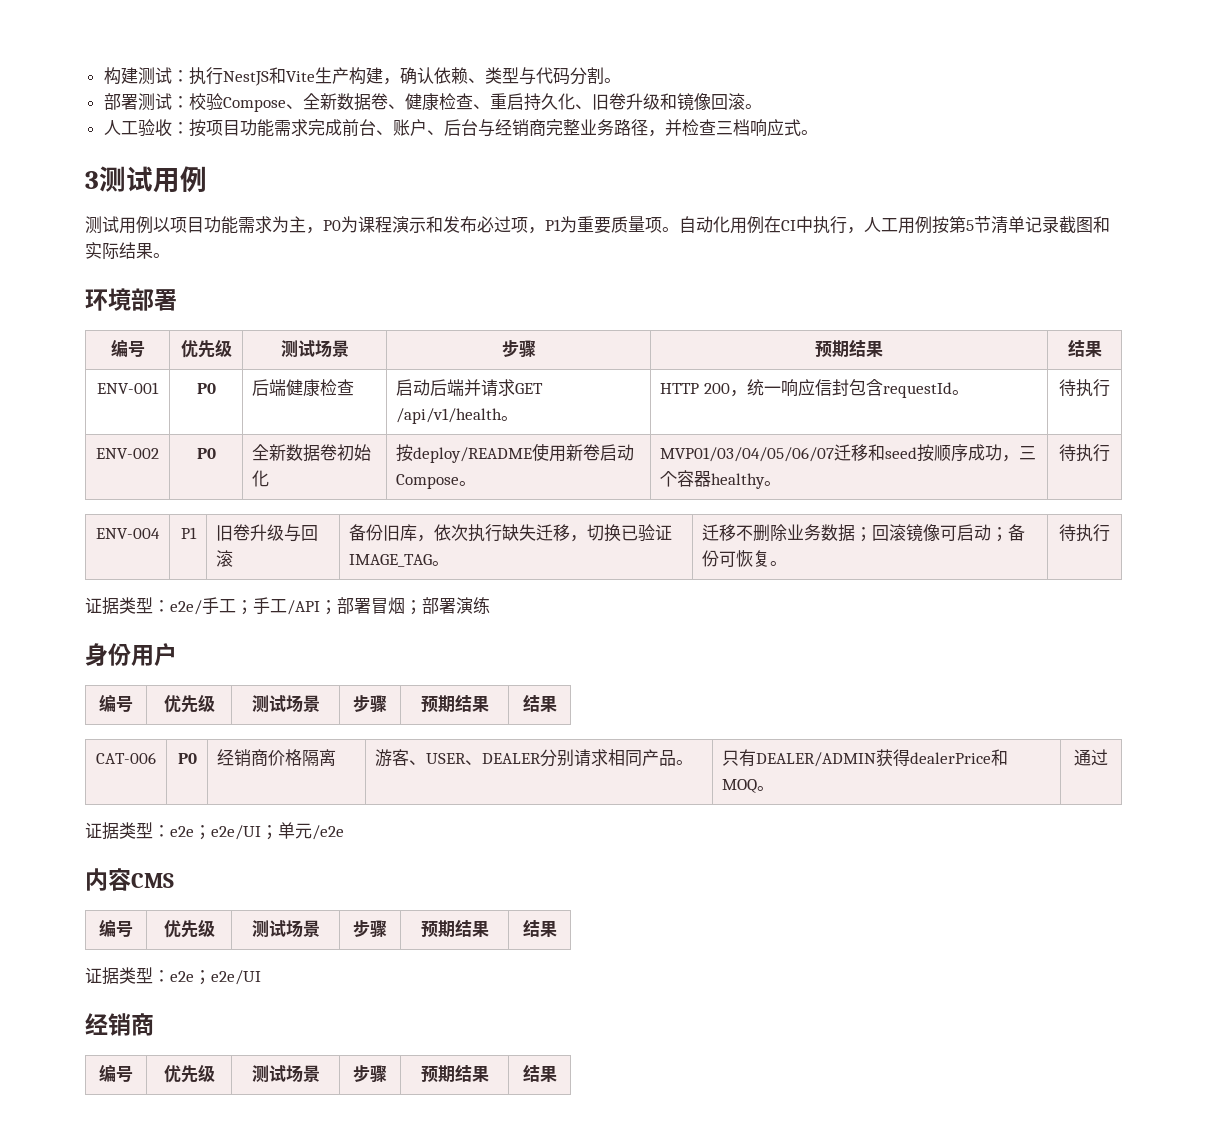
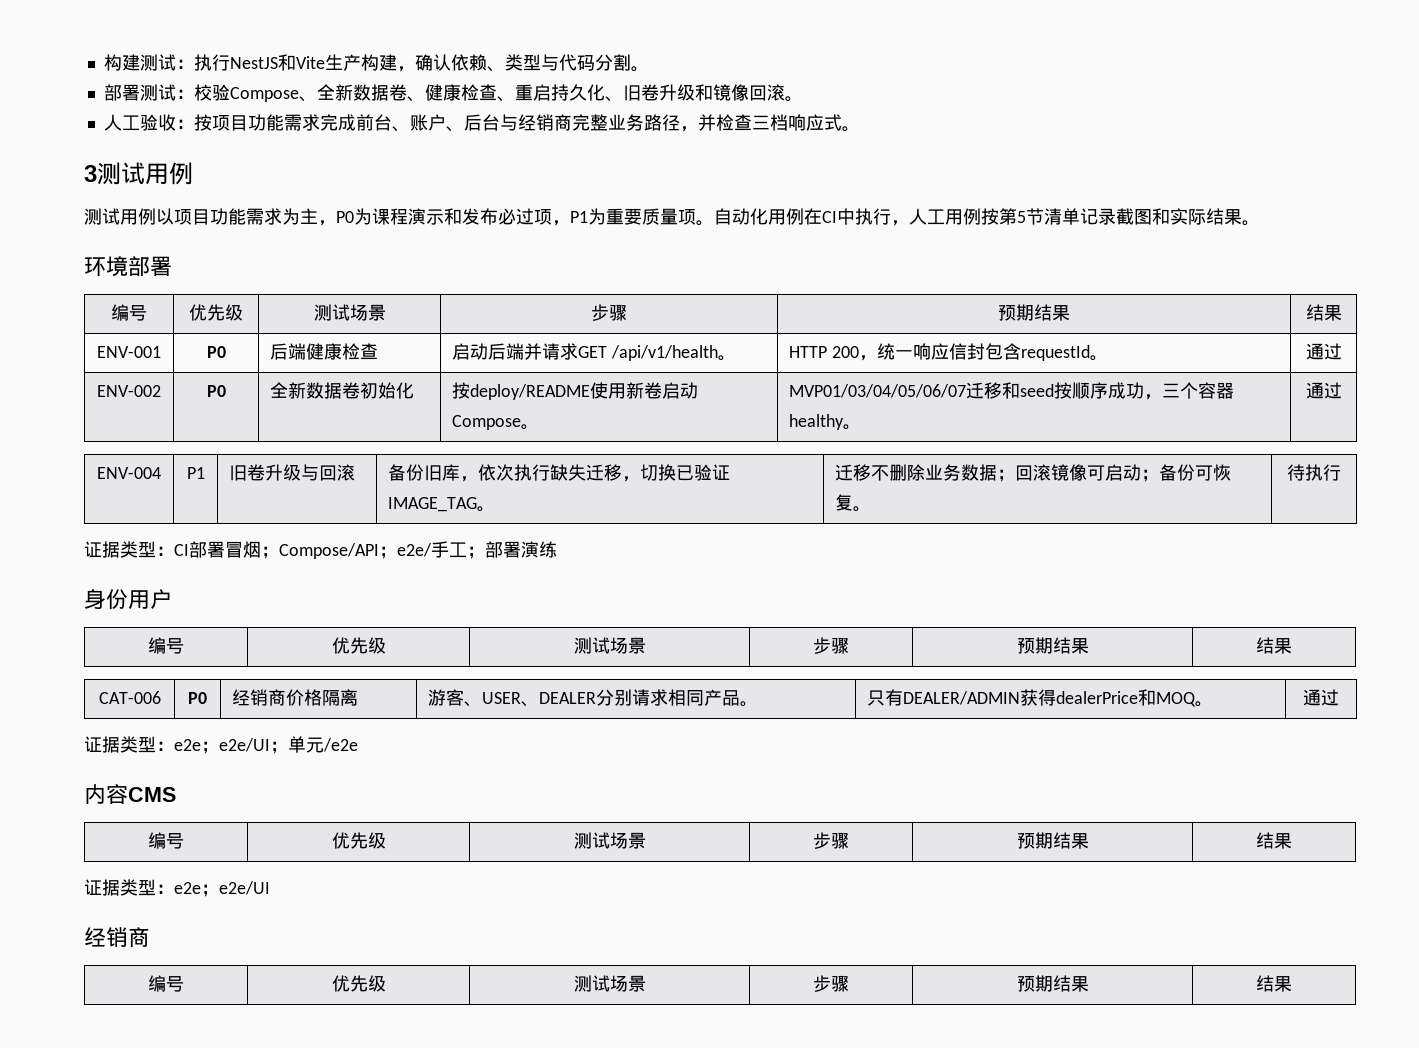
[1059,379,1110,397] 待执行 -> [1305,343,1342,360] 通过
[1059,444,1110,462] 待执行 -> [1305,382,1342,399] 通过
[170,597,405,615] e2e/手工；手工/API；部署冒烟 -> [174,541,467,559] CI部署冒烟；Compose/API；e2e/手工

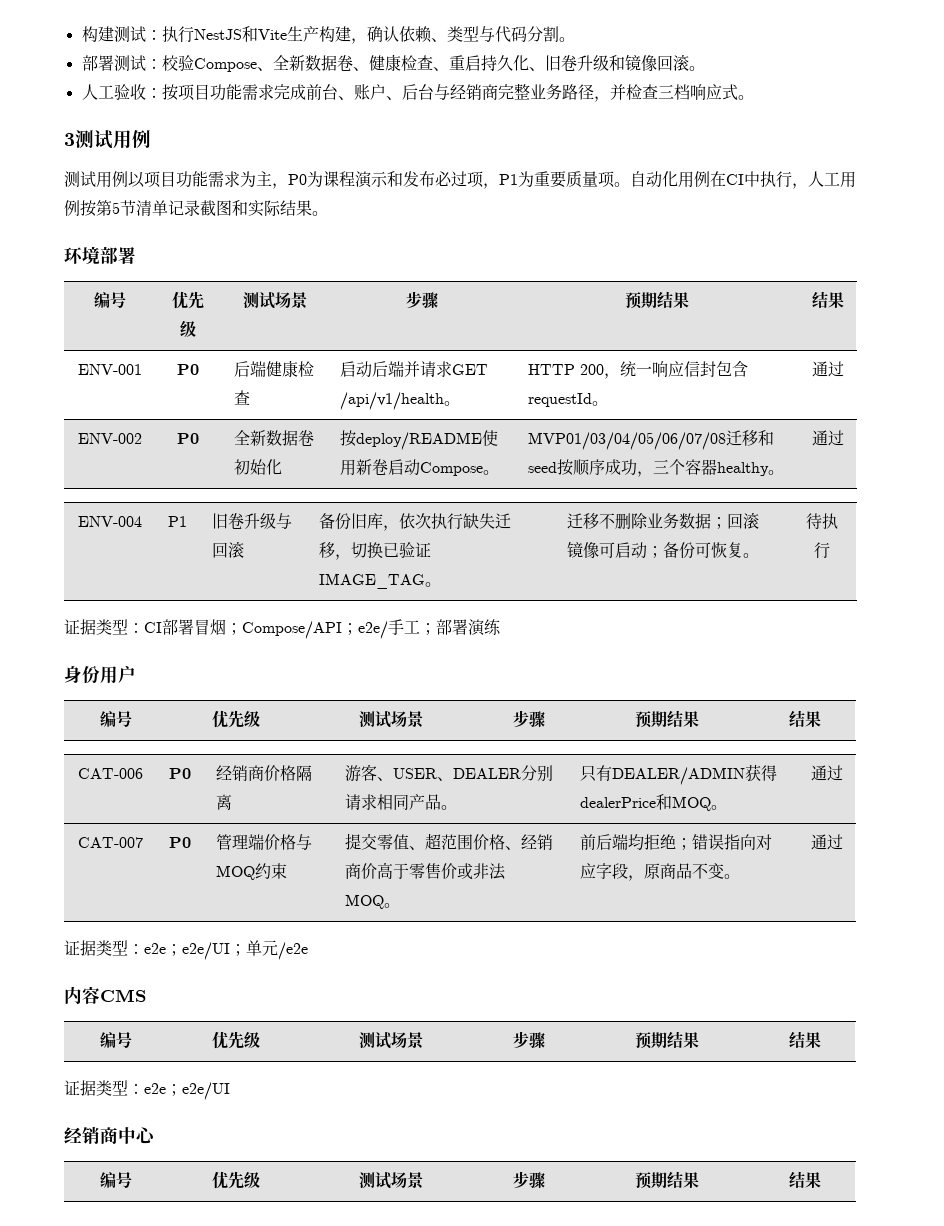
[789,384,967,398] MVP01/03/04/05/06/07 -> [527,432,726,450] MVP01/03/04/05/06/07/08
(1339, 697) none -> [77,837,143,848] [168,837,191,848] [215,834,312,850] [215,863,287,880] [344,833,553,850] [344,862,506,880] [344,894,400,909] [579,834,772,851] [579,863,740,881] [810,834,843,850] // CAT-007 | P0 | 管理端价格与MOQ约束 | 提交零值、超范围价格、经销商价高于零售价或非法MOQ。 | 前后端均拒绝；错误指向对应字段，原商品不变。 | 通过
(150, 937) none -> [118,1127,156,1144] 中心

